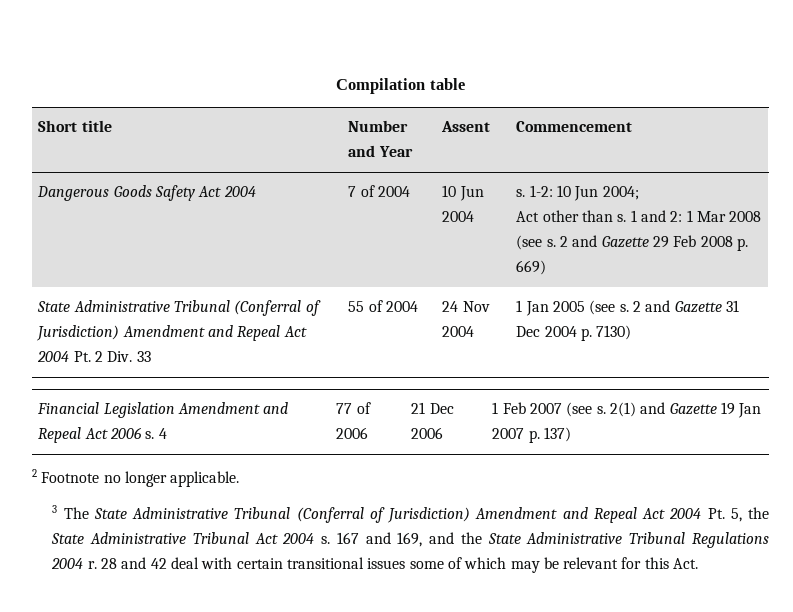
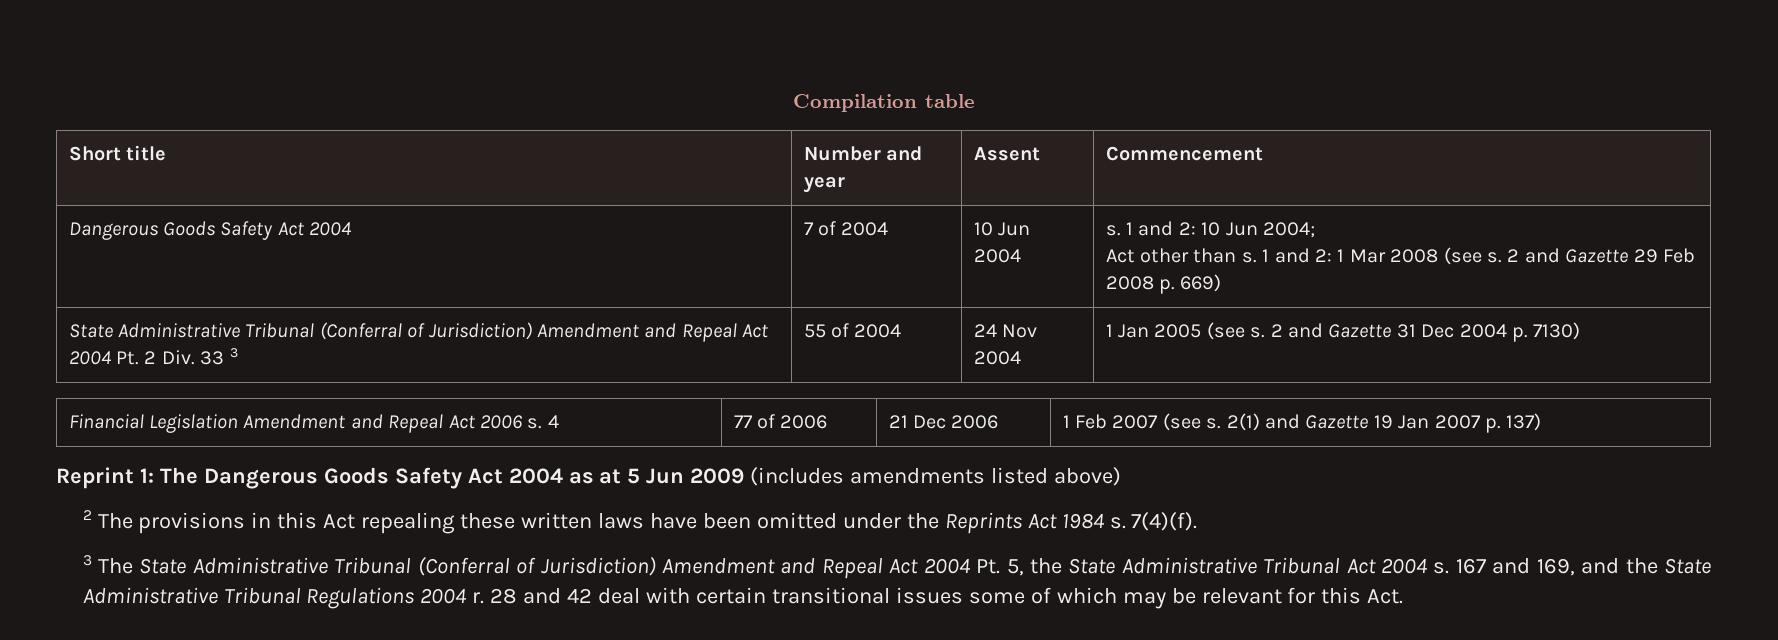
[378,146,413,157] Year -> [803,177,845,193] year
[529,185,553,197] 1-2: -> [1125,221,1196,236] 1 and 2:
(151, 356) none -> [229,348,238,358] 3
[32,469,240,487] 2 Footnote no longer applicable. -> [56,467,1122,489] [82,510,1198,534] Reprint 1: The Dangerous Goods Safety Act 2004 as at 5 Jun 2009 (includes amendments listed above) // 2 The provisions in this Act repealing these written laws have been omitted under the Reprints Act 1984 s. 7(4)(f).

